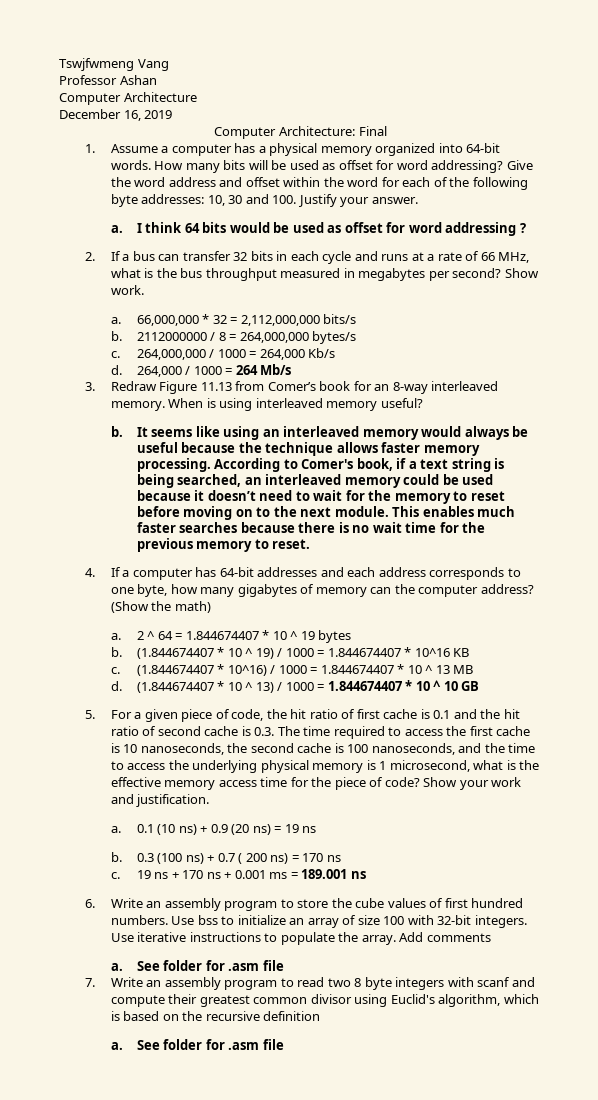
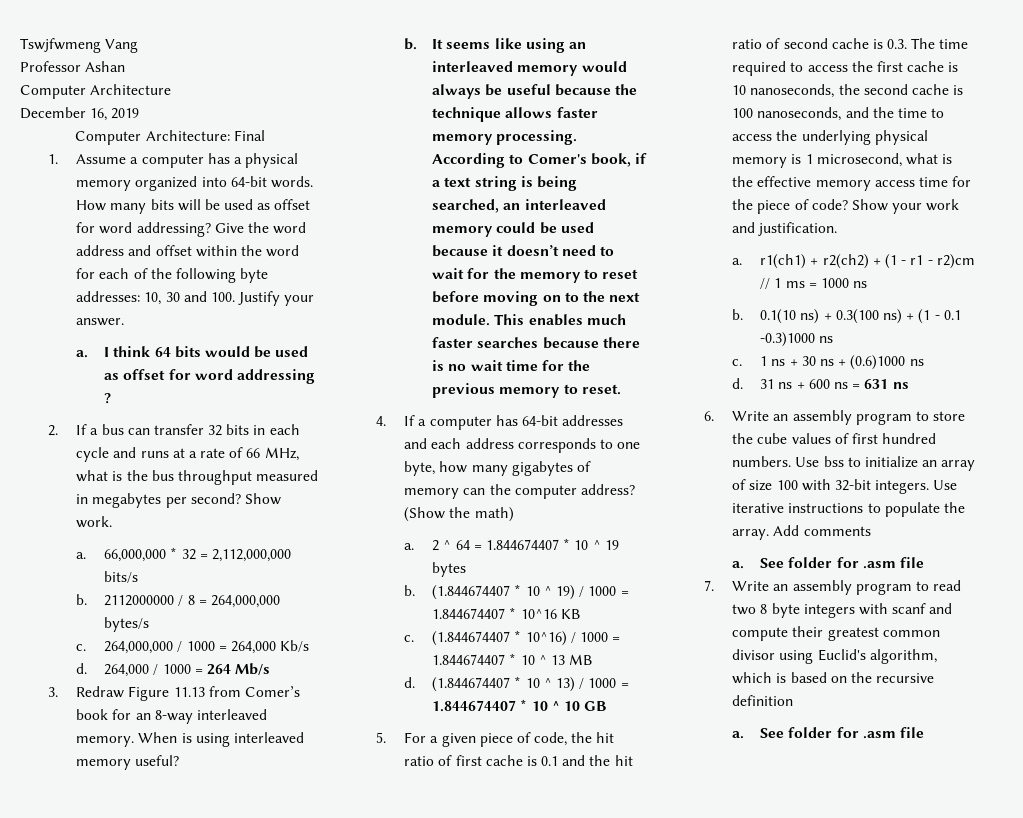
[136,824,317,835] [110,852,324,864] 0.1 (10 ns) + 0.9 (20 ns) = 19 ns // b. 0.3 (100 ns) + 0.7 ( 200 ns) = 170 -> [760,254,975,269] [760,278,868,289] [732,309,961,324] [760,332,816,347] r1(ch1) + r2(ch2) + (1 - r1 - r2)cm // 1 ms = 1000 ns // b. 0.1(10 ns) + 0.3(100 ns) + (1 - 0.1 -0.3)1000
[136,869,348,879] 19 ns + 170 ns + 0.001 ms = 189.001 -> [760,355,924,370] [732,378,889,389] 1 ns + 30 ns + (0.6)1000 ns // d. 31 ns + 600 ns = 631

